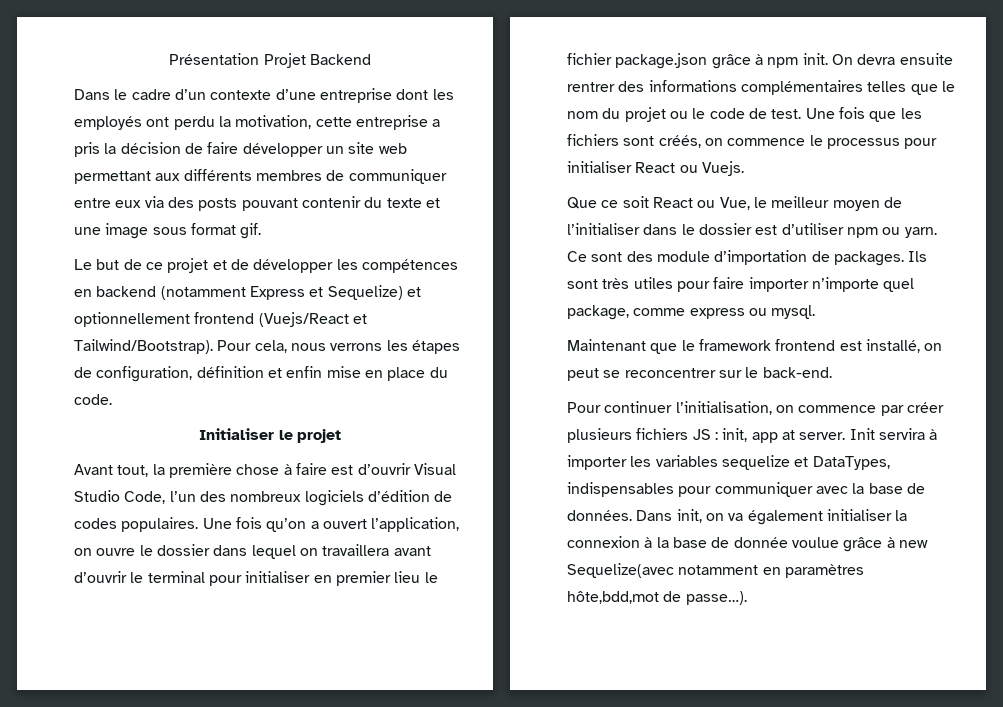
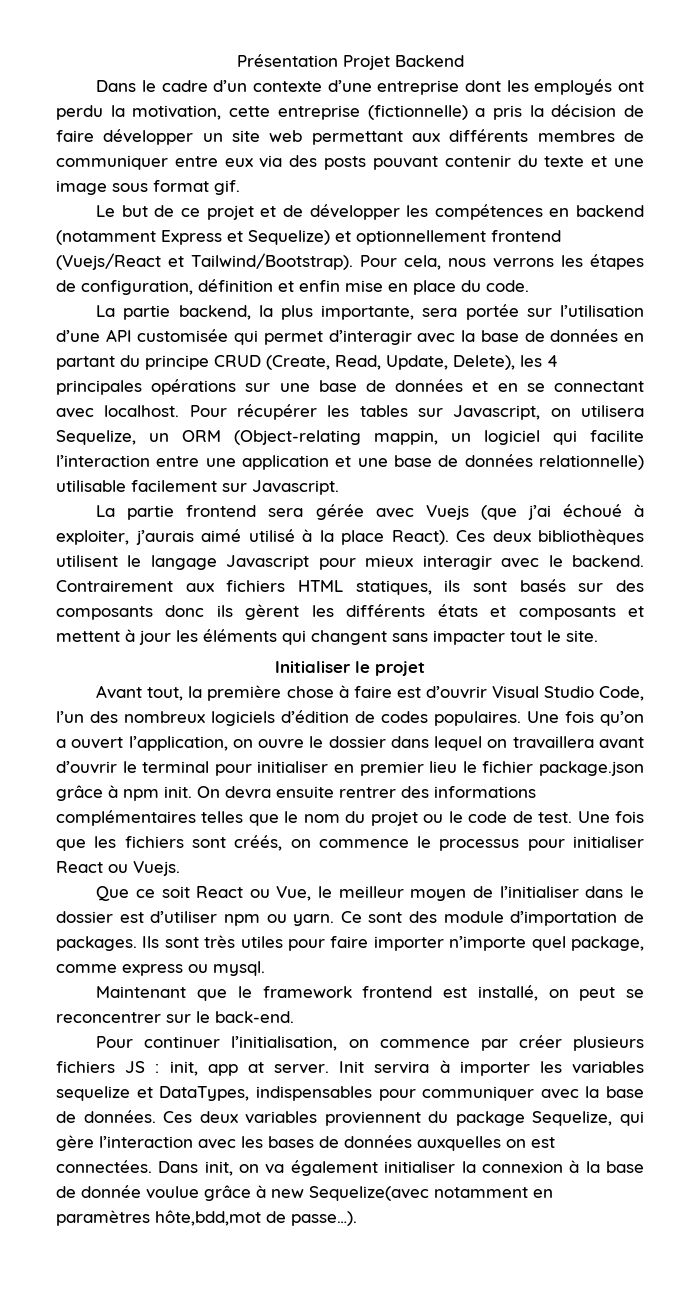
(428, 122) none -> [367,105,468,120] (fictionnelle)
(112, 399) none -> [96,304,644,320] [56,329,645,345] [56,355,558,370] [56,379,644,395] [56,404,644,420] [56,430,644,445] [56,454,644,470] [56,480,339,495] [96,504,644,520] [56,529,644,545] [56,555,644,570] [56,579,644,595] [56,604,645,620] [56,629,598,645] // La partie backend, la plus importante, sera portée sur l’utilisation d’une API customisée qui permet d’interagir avec la base de données en partant du principe CRUD (Create, Read, Update, Delete), les 4 principales opérations sur une base de données et en se connectant avec localhost. Pour récupérer les tables sur Javascript, on utilisera Sequelize, un ORM (Object-relating mappin, un logiciel qui facilite l’interaction entre une application et une base de données relationnelle) utilisable facilement sur Javascript. // La partie frontend sera gérée avec Vuejs (que j’ai échoué à exploiter, j’aurais aimé utilisé à la place React). Ces deux bibliothèques utilisent le langage Javascript pour mieux interagir avec le backend. Contrairement aux fichiers HTML statiques, ils sont basés sur des composants donc ils gèrent les différents états et composants et mettent à jour les éléments qui changent sans impacter tout le site.
(632, 515) none -> [163,1111,644,1126] [56,1135,555,1151] [56,1160,152,1173] Ces deux variables proviennent du package Sequelize, qui gère l’interaction avec les bases de données auxquelles on est connectées.

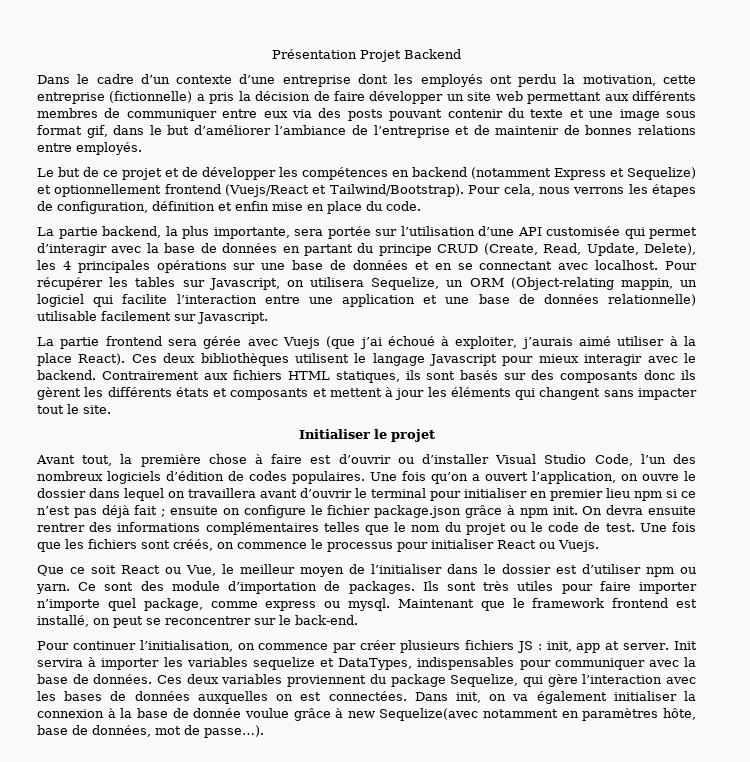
[214,180,240,195] gif. -> [86,125,696,138] [37,142,142,155] gif, dans le but d’améliorer l’ambiance de l’entreprise et de maintenir de bonnes relations entre employés.
[248,529,295,542] utilisé -> [617,336,665,346] utiliser
(487, 692) none -> [397,454,489,464] ou d’installer
(458, 767) none -> [634,489,696,501] [37,505,306,518] npm si ce n’est pas déjà fait ; ensuite on configure
(265, 968) // -> (390, 604) none
[155,1210,261,1226] hôte,bdd,mot -> [663,708,696,720] [37,725,181,737] hôte, base de données, mot

